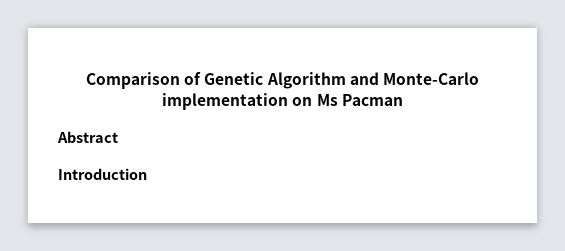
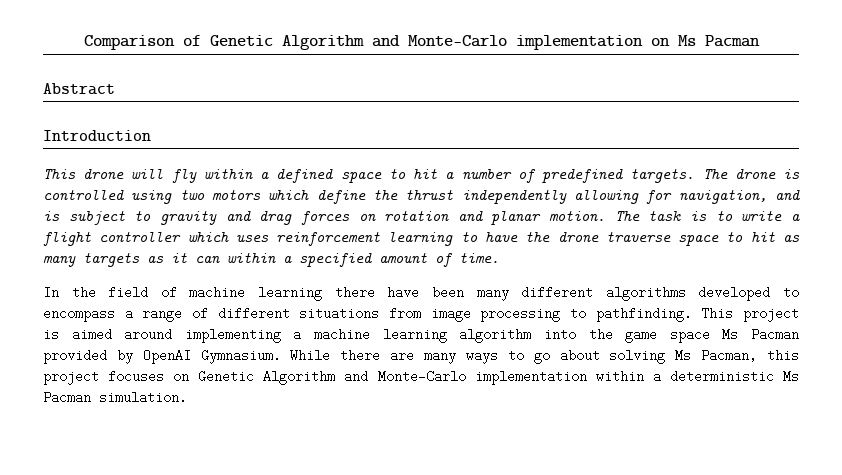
(147, 174) none -> [43,169,801,183] [43,190,801,204] [43,211,800,225] [43,232,801,246] [43,253,499,267] [43,286,800,301] [43,307,799,322] [43,328,800,343] [43,349,800,364] [43,370,799,385] [43,391,187,404] // This drone will fly within a defined space to hit a number of predefined targets. The drone is controlled using two motors which define the thrust independently allowing for navigation, and is subject to gravity and drag forces on rotation and planar motion. The task is to write a flight controller which uses reinforcement learning to have the drone traverse space to hit as many targets as it can within a specified amount of time. // In the field of machine learning there have been many different algorithms developed to encompass a range of different situations from image processing to pathfinding. This project is aimed around implementing a machine learning algorithm into the game space Ms Pacman provided by OpenAI Gymnasium. While there are many ways to go about solving Ms Pacman, this project focuses on Genetic Algorithm and Monte-Carlo implementation within a deterministic Ms Pacman simulation.

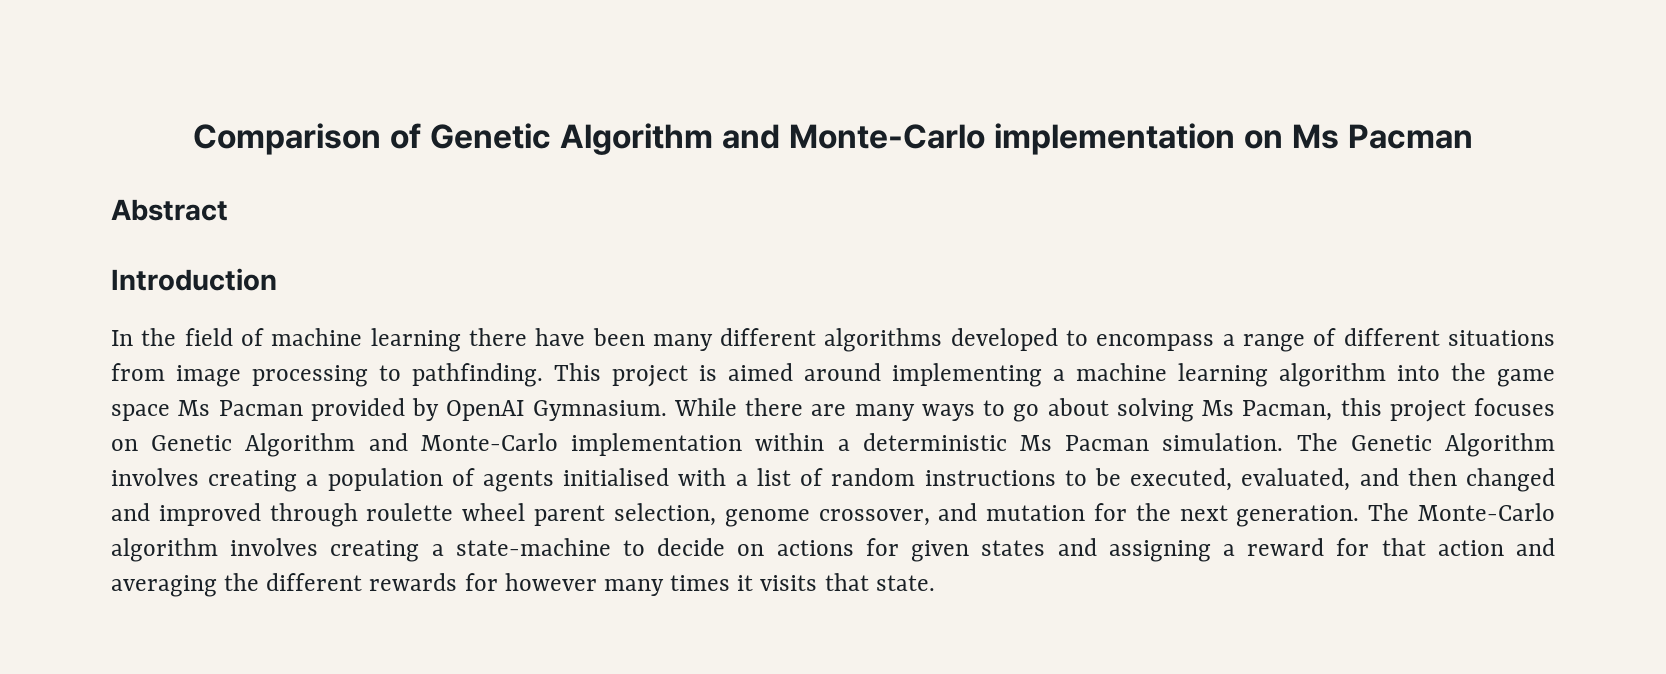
[43,169,801,183] [43,190,801,204] [43,211,800,225] [43,232,801,246] [43,253,499,267] // This drone will fly within a defined space to hit a number of predefined targets. The drone is controlled using two motors which define the thrust independently allowing for navigation, and is subject to gravity and drag forces on rotation and planar motion. The task is to write a flight controller which uses reinforcement learning to have the drone traverse space to hit as many targets as it can within a specified amount of time. -> (277, 279) none
(187, 397) none -> [1296,433,1555,457] [111,468,1555,492] [111,503,1555,527] [111,538,1555,562] [111,573,935,597] The Genetic Algorithm involves creating a population of agents initialised with a list of random instructions to be executed, evaluated, and then changed and improved through roulette wheel parent selection, genome crossover, and mutation for the next generation. The Monte-Carlo algorithm involves creating a state-machine to decide on actions for given states and assigning a reward for that action and averaging the different rewards for however many times it visits that state.

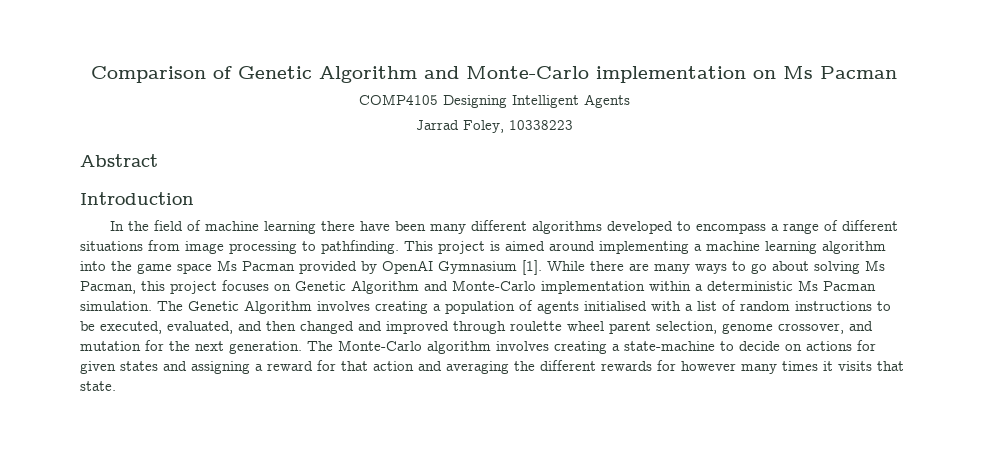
(1473, 136) none -> [358,94,630,108] [415,120,573,133] // COMP4105 Designing Intelligent Agents // Jarrad Foley, 10338223
[532,400,667,421] Gymnasium. -> [438,260,542,275] Gymnasium [1].

